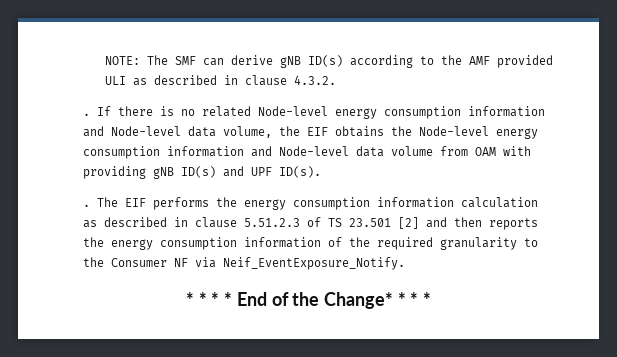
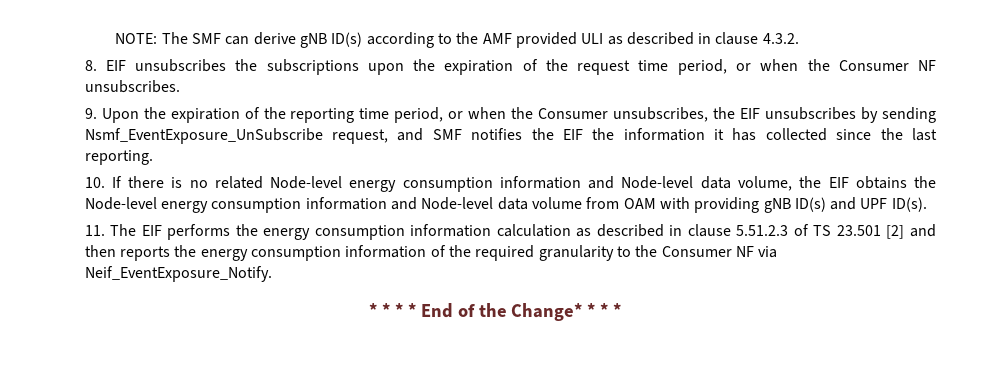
[83,113,91,116] . -> [84,59,936,75] [84,80,180,93] [84,107,936,123] [84,128,938,144] [84,150,153,165] [84,177,105,188] 8. EIF unsubscribes the subscriptions upon the expiration of the request time period, or when the Consumer NF unsubscribes. // 9. Upon the expiration of the reporting time period, or when the Consumer unsubscribes, the EIF unsubscribes by sending Nsmf_EventExposure_UnSubscribe request, and SMF notifies the EIF the information it has collected since the last reporting. // 10.
[83,204,91,207] . -> [84,225,105,236] 11.

